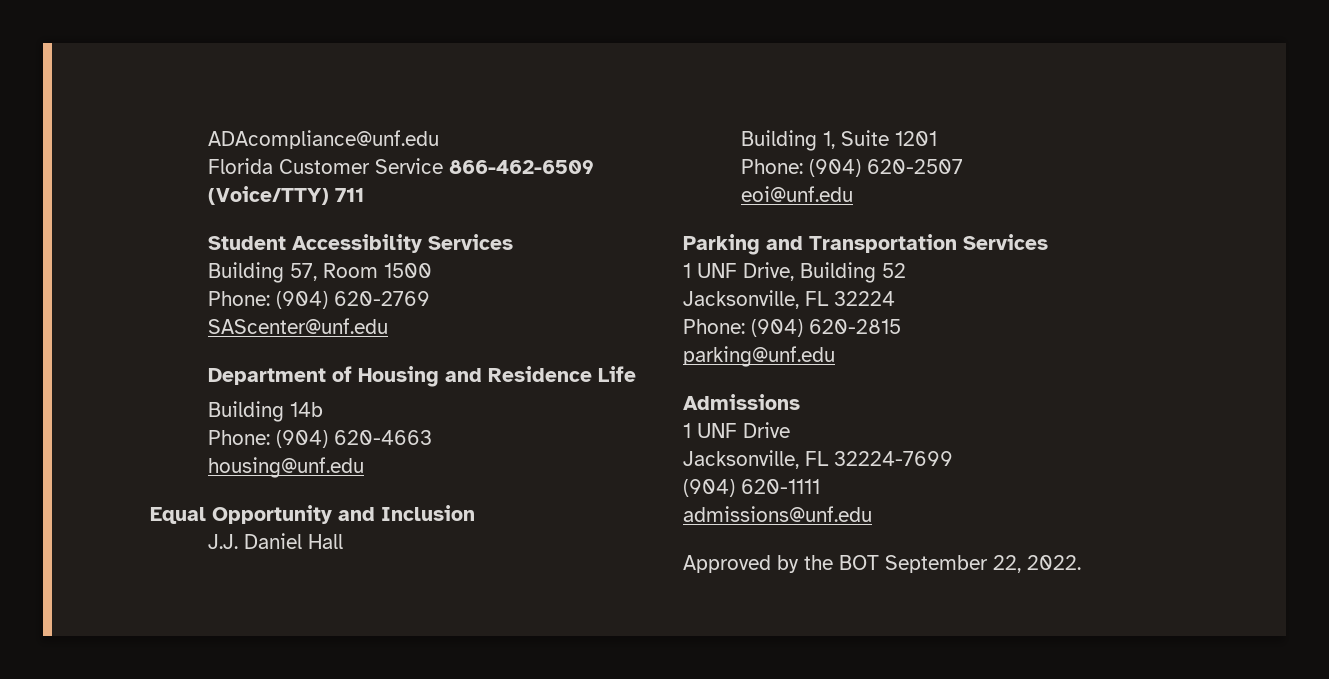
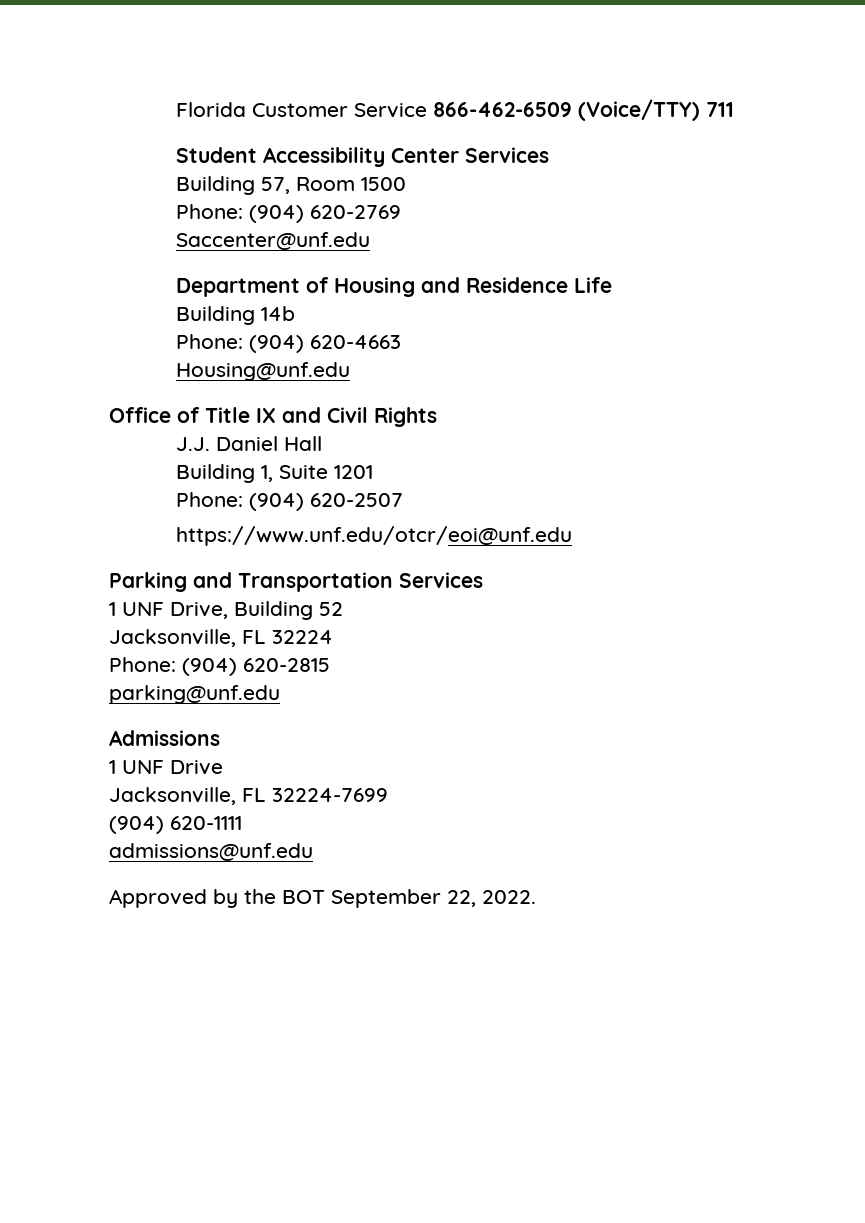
[208,130,440,149] ADAcompliance@unf.edu // -> (176, 109) none
(423, 243) none -> [391,148,460,163] Center
[208,318,389,334] SAScenter@unf.edu -> [176,232,371,250] Saccenter@unf.edu
[208,457,365,478] [150,505,475,524] housing@unf.edu // Equal Opportunity and Inclusion -> [176,362,351,381] [109,407,437,427] Housing@unf.edu // Office of Title IX and Civil Rights
[741,186,854,202] eoi@unf.edu -> [176,526,573,546] https://www.unf.edu/otcr/eoi@unf.edu

